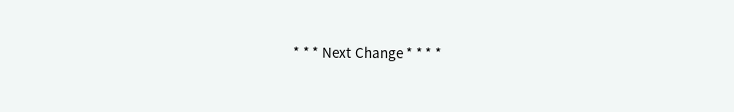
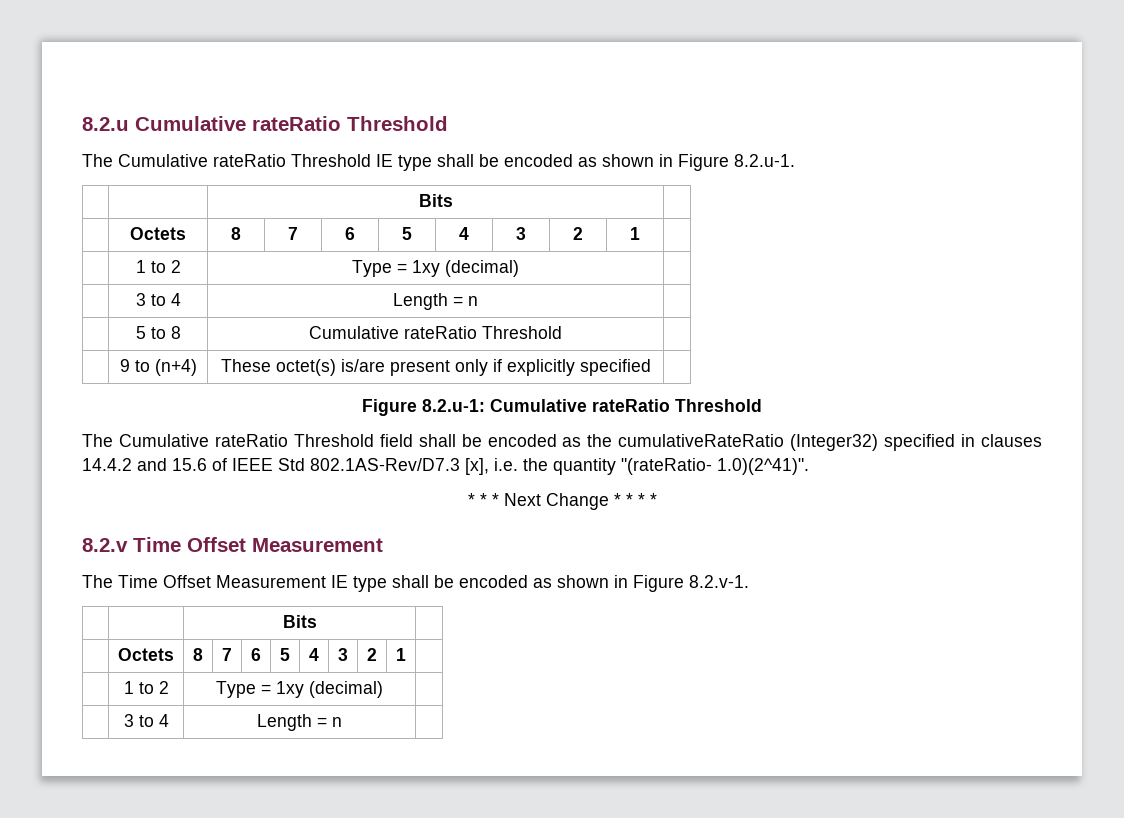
(291, 52) none -> [82,116,448,131] [82,154,795,171] [418,194,453,207] [130,227,186,240] [231,227,241,240] [288,227,298,240] [345,227,355,240] [402,227,412,240] [459,227,469,240] [516,227,526,240] [573,227,583,240] [630,227,640,240] [135,260,181,273] [352,260,519,277] [135,293,181,306] [393,293,478,310] [135,326,181,339] [309,326,562,339] [119,359,197,376] [220,359,651,376] [362,399,762,416] [82,434,1042,451] [82,458,809,475] 8.2.u Cumulative rateRatio Threshold // The Cumulative rateRatio Threshold IE type shall be encoded as shown in Figure 8.2.u-1. // | | Bits | // | Octets | 8 | 7 | 6 | 5 | 4 | 3 | 2 | 1 | // | 1 to 2 | Type = 1xy (decimal) | // | 3 to 4 | Length = n | // | 5 to 8 | Cumulative rateRatio Threshold | // | 9 to (n+4) | These octet(s) is/are present only if explicitly specified | // Figure 8.2.u-1: Cumulative rateRatio Threshold // The Cumulative rateRatio Threshold field shall be encoded as the cumulativeRateRatio (Integer32) specified in clauses 14.4.2 and 15.6 of IEEE Std 802.1AS-Rev/D7.3 [x], i.e. the quantity "(rateRatio- 1.0)(2^41)". //
(443, 53) none -> [82,537,383,552] [82,575,749,592] [282,615,317,628] [118,648,174,661] [193,648,203,661] [222,648,232,661] [251,648,261,661] [280,648,290,661] [309,648,319,661] [338,648,348,661] [367,648,377,661] [396,648,406,661] [123,681,169,694] [216,681,383,698] [123,714,169,727] [257,714,342,731] // 8.2.v Time Offset Measurement // The Time Offset Measurement IE type shall be encoded as shown in Figure 8.2.v-1. // | | Bits | // | Octets | 8 | 7 | 6 | 5 | 4 | 3 | 2 | 1 | // | 1 to 2 | Type = 1xy (decimal) | // | 3 to 4 | Length = n |

